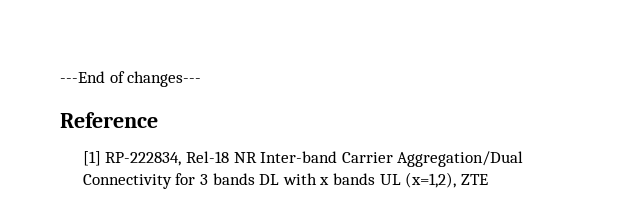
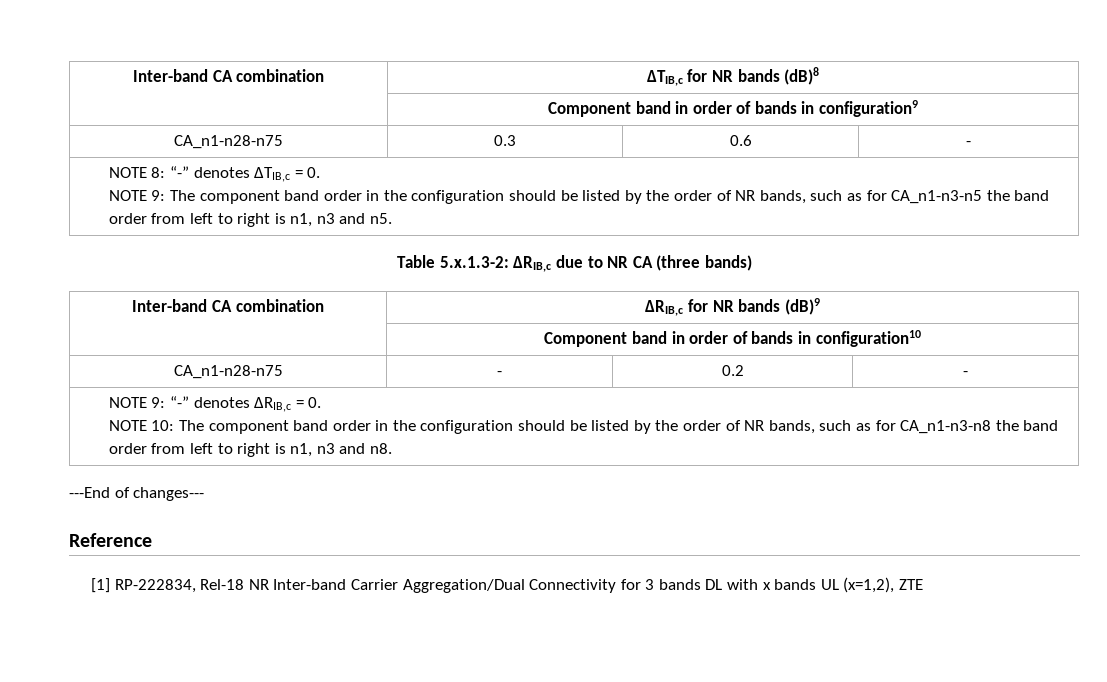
(60, 77) none -> [132,69,325,82] [646,67,820,86] [547,100,919,117] [174,135,283,149] [494,135,516,146] [729,135,752,146] [966,141,971,146] [108,166,321,182] [108,190,1050,204] [108,213,393,227] [397,255,752,272] [132,299,324,312] [645,298,820,316] [544,330,921,347] [173,365,283,379] [497,371,502,376] [721,365,744,376] [963,371,968,376] [108,396,322,412] [108,420,1059,434] [108,443,393,457] Inter-band CA combination | ΔTIB,c for NR bands (dB)8 // | Component band in order of bands in configuration9 // CA_n1-n28-n75 | 0.3 | 0.6 | - // NOTE 8: “-” denotes ΔTIB,c = 0. // NOTE 9: The component band order in the configuration should be listed by the order of NR bands, such as for CA_n1-n3-n5 the band order from left to right is n1, n3 and n5. // Table 5.x.1.3-2: ΔRIB,c due to NR CA (three bands) // Inter-band CA combination | ΔRIB,c for NR bands (dB)9 // | Component band in order of bands in configuration10 // CA_n1-n28-n75 | - | 0.2 | - // NOTE 9: “-” denotes ΔRIB,c = 0. // NOTE 10: The component band order in the configuration should be listed by the order of NR bands, such as for CA_n1-n3-n8 the band order from left to right is n1, n3 and n8. //

